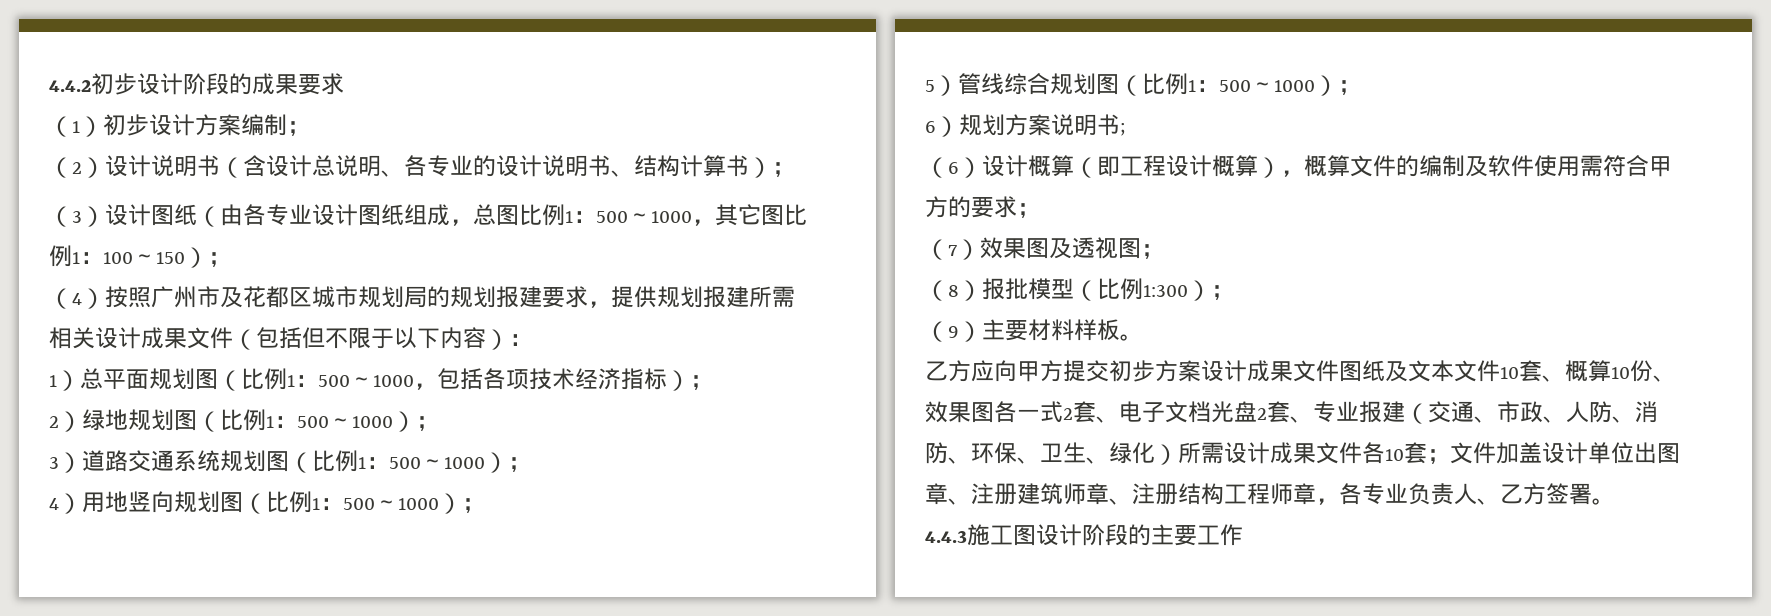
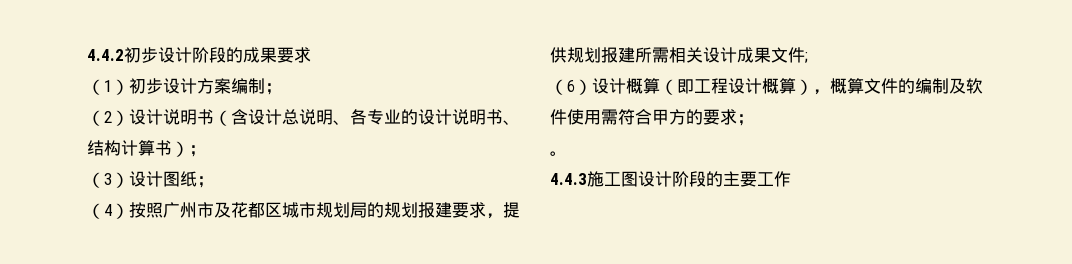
[197,204,807,227] [49,245,208,268] （由各专业设计图纸组成，总图比例1：500～1000，其它图比例1：100～150） -> (197, 179) none
[233,327,532,350] [49,368,713,391] [49,409,439,432] [49,450,531,473] [49,491,485,514] [925,73,1361,96] [925,114,1120,137] （包括但不限于以下内容）： // 1）总平面规划图（比例1：500～1000，包括各项技术经济指标）； // 2）绿地规划图（比例1：500～1000）； // 3）道路交通系统规划图（比例1：500～1000）； // 4）用地竖向规划图（比例1：500～1000）； // 5）管线综合规划图（比例1：500～1000）； // 6）规划方案说明书 -> (805, 55) none
[925,237,1164,260] [925,278,1234,301] [925,319,1143,342] [925,360,1676,382] [925,401,1658,424] [925,442,1680,465] [925,483,1592,505] （7）效果图及透视图； // （8）报批模型（比例1:300）； // （9）主要材料样板。 // 乙方应向甲方提交初步方案设计成果文件图纸及文本文件10套、概算10份、效果图各一式2套、电子文档光盘2套、专业报建（交通、市政、人防、消防、环保、卫生、绿化）所需设计成果文件各10套；文件加盖设计单位出图章、注册建筑师章、注册结构工程师章，各专业负责人、乙方签署 -> (754, 120) none

